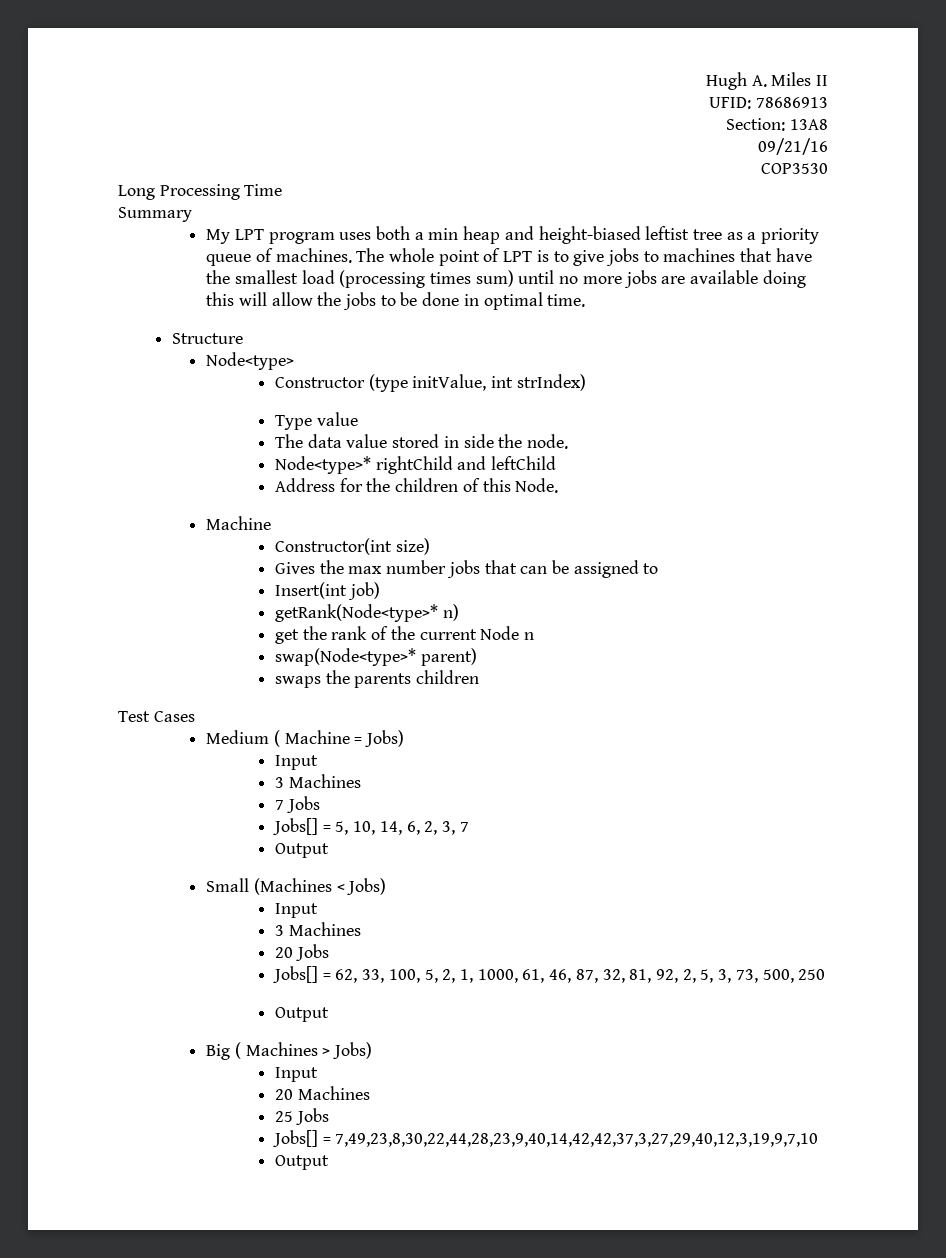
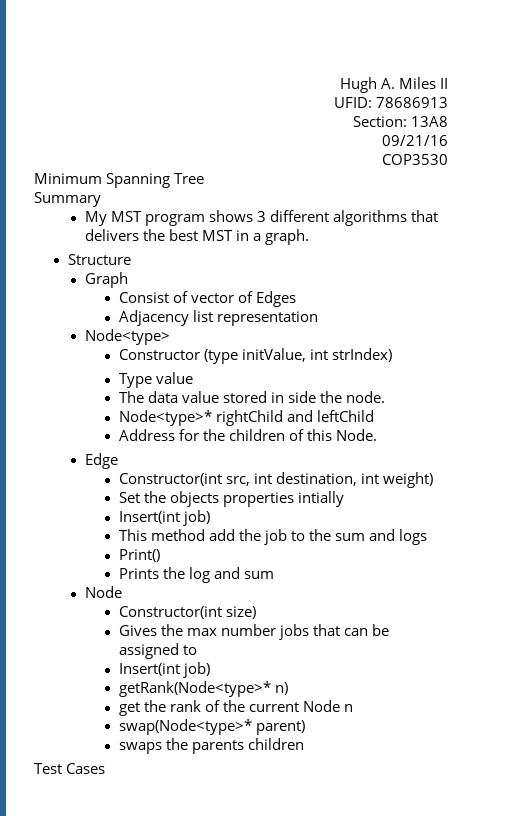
[118,184,283,200] Long Processing Time -> [34,173,205,188] Minimum Spanning Tree
[234,226,820,244] [206,248,812,266] [206,270,806,288] [206,292,586,310] [171,333,243,344] LPT program uses both a min heap and height-biased leftist tree as a priority queue of machines. The whole point of LPT is to give jobs to machines that have the smallest load (processing times sum) until no more jobs are available doing this will allow the jobs to be done in optimal time. // Structure -> [110,210,438,226] [84,229,309,245] [67,254,131,265] [84,272,128,288] [118,291,296,307] [118,310,318,326] MST program shows 3 different algorithms that delivers the best MST in a graph. // Structure // Graph // Consist of vector of Edges // Adjacency list representation
[206,516,272,530] Machine -> [84,453,118,469] [118,472,433,488] [118,491,344,507] [118,510,210,526] [118,529,428,545] [118,549,160,562] [118,567,274,583] [84,586,122,598] Edge // Constructor(int src, int destination, int weight) // Set the objects properties intially // Insert(int job) // This method add the job to the sum and logs // Print() // Prints the log and sum // Node
[206,730,404,747] [274,755,318,770] [274,774,361,788] [274,796,320,813] [272,818,469,835] [274,843,329,858] [206,878,387,895] [274,903,318,918] [274,922,361,936] [274,944,329,961] [272,966,826,983] [274,1007,329,1022] [206,1042,372,1060] [274,1067,318,1082] [274,1086,370,1100] [274,1108,329,1125] [272,1130,819,1147] [274,1155,329,1170] // Medium ( Machine = Jobs) // Input // 3 Machines // 7 Jobs // Jobs[] = 5, 10, 14, 6, 2, 3, 7 // Output // Small (Machines < Jobs) // Input // 3 Machines // 20 Jobs // Jobs[] = 62, 33, 100, 5, 2, 1, 1000, 61, 46, 87, 32, 81, 92, 2, 5, 3, 73, 500, 250 // Output // Big ( Machines > Jobs) // Input // 20 Machines // 25 Jobs // Jobs[] = 7,49,23,8,30,22,44,28,23,9,40,14,42,42,37,3,27,29,40,12,3,19,9,7,10 // Output -> (106, 768) none

